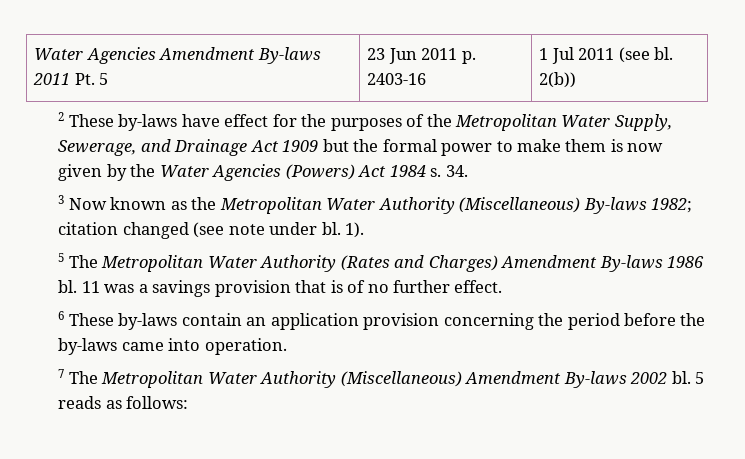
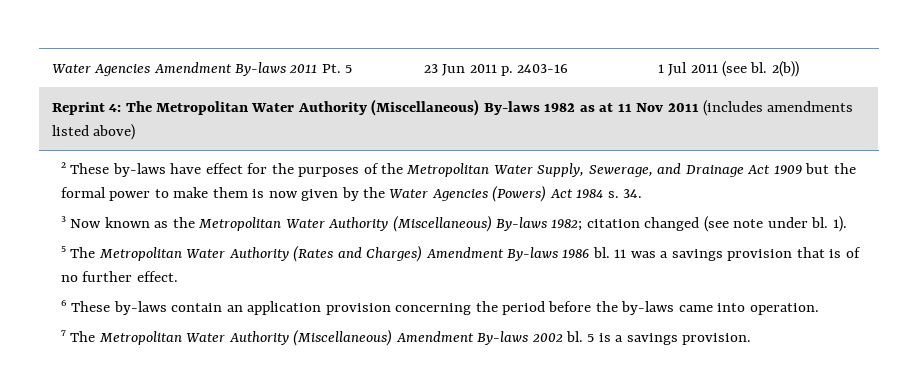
(577, 80) none -> [51,99,854,116] [51,124,136,140] // Reprint 4: The Metropolitan Water Authority (Miscellaneous) By-laws 1982 as at 11 Nov 2011 (includes amendments listed above)
[58,396,189,409] reads as follows: -> [598,333,752,345] is a savings provision.

